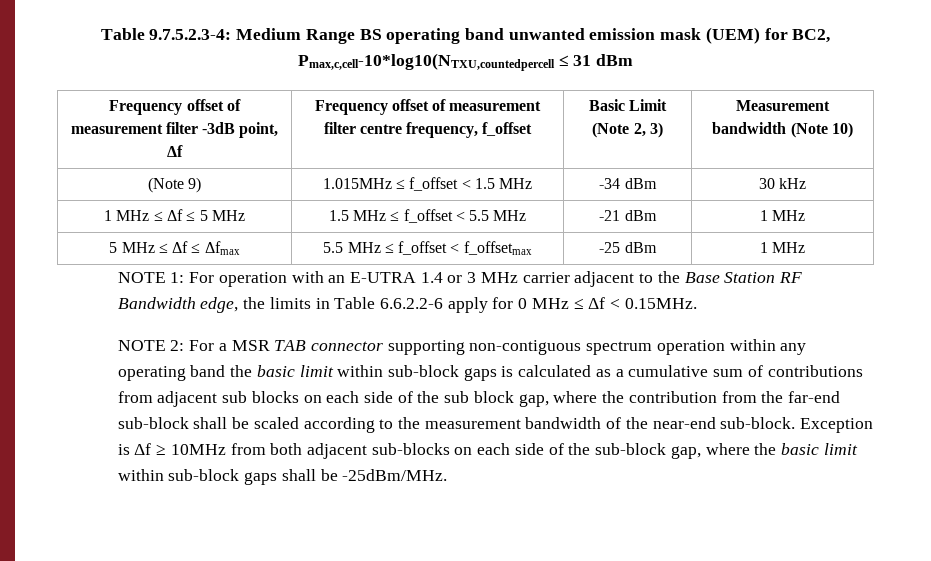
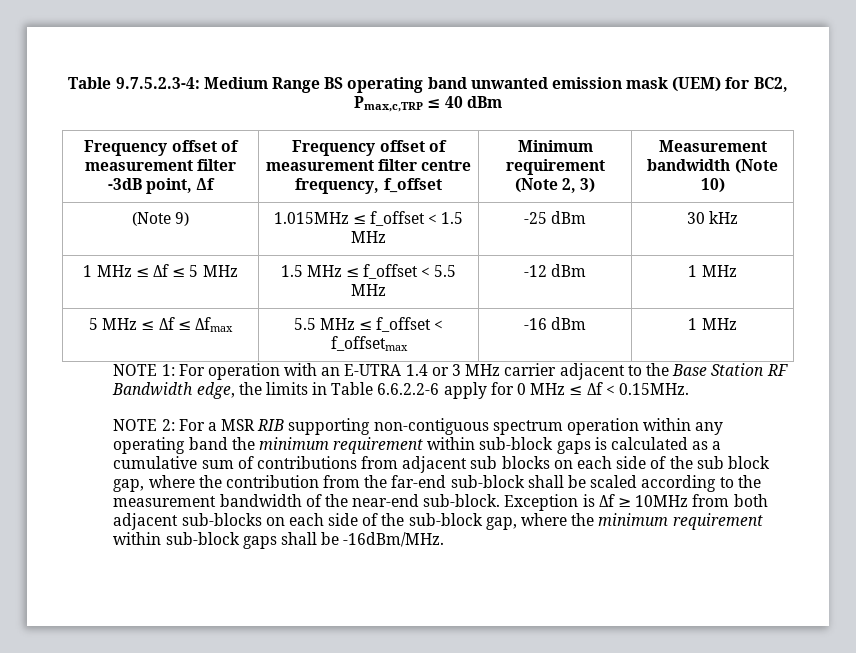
[297,53,592,71] Pmax,c,cell-10*log10(NTXU,countedpercell ≤ 31 -> [354,96,463,112] Pmax,c,TRP ≤ 40
[588,99,668,111] Basic Limit -> [517,140,593,152] [505,159,605,175] Minimum requirement
[599,178,621,189] -34 -> [523,212,547,224] -25
[599,210,621,221] -21 -> [523,265,547,277] -12
[599,242,621,253] -25 -> [523,318,547,330] -16
[274,340,383,351] TAB connector -> [257,419,285,431] RIB
[256,365,334,377] basic limit -> [258,437,424,454] minimum requirement
[780,443,858,455] basic limit -> [598,513,763,530] minimum requirement
[342,469,448,481] -25dBm/MHz. -> [343,532,445,547] -16dBm/MHz.

